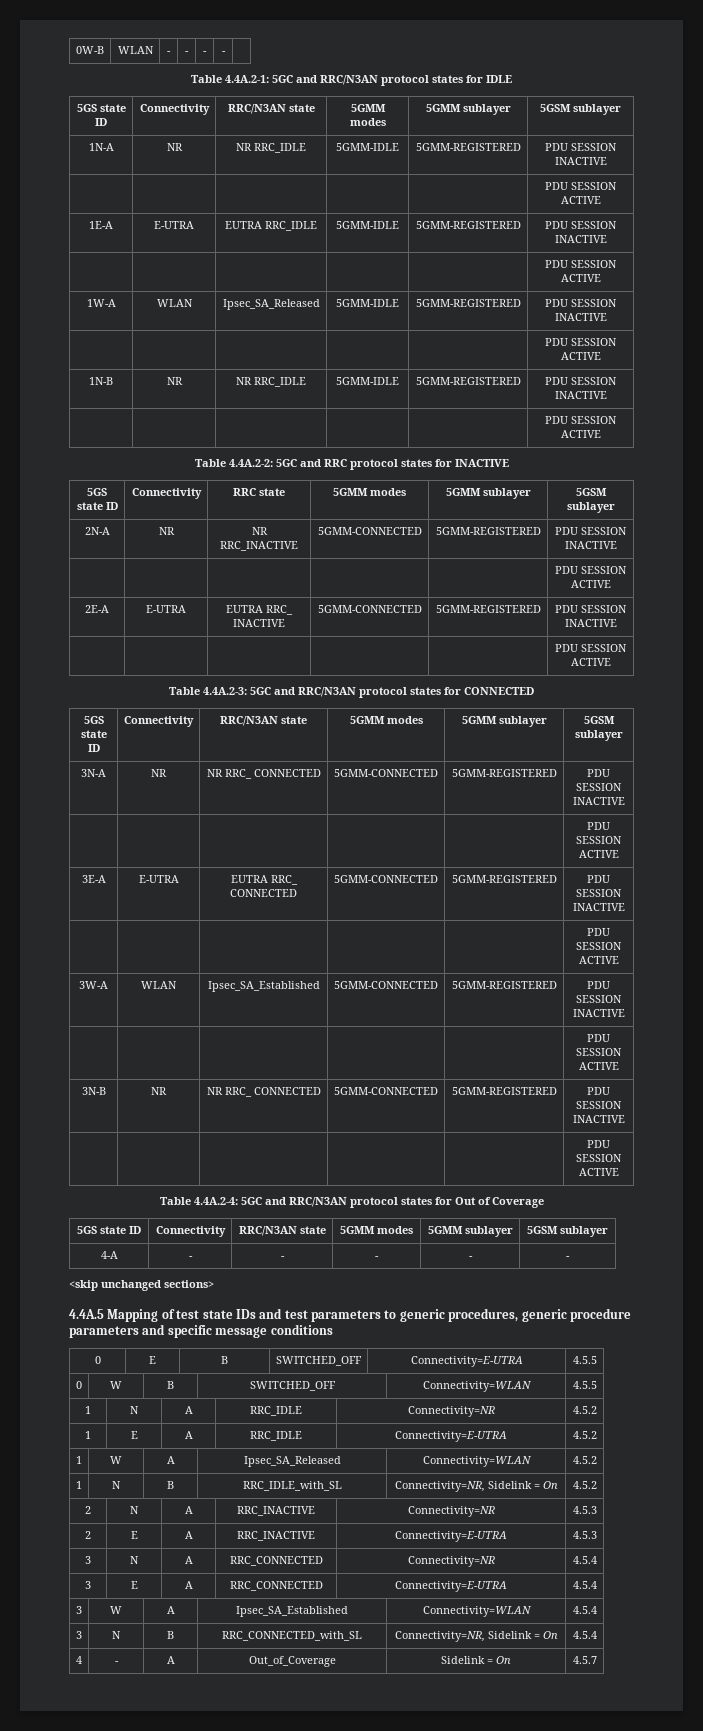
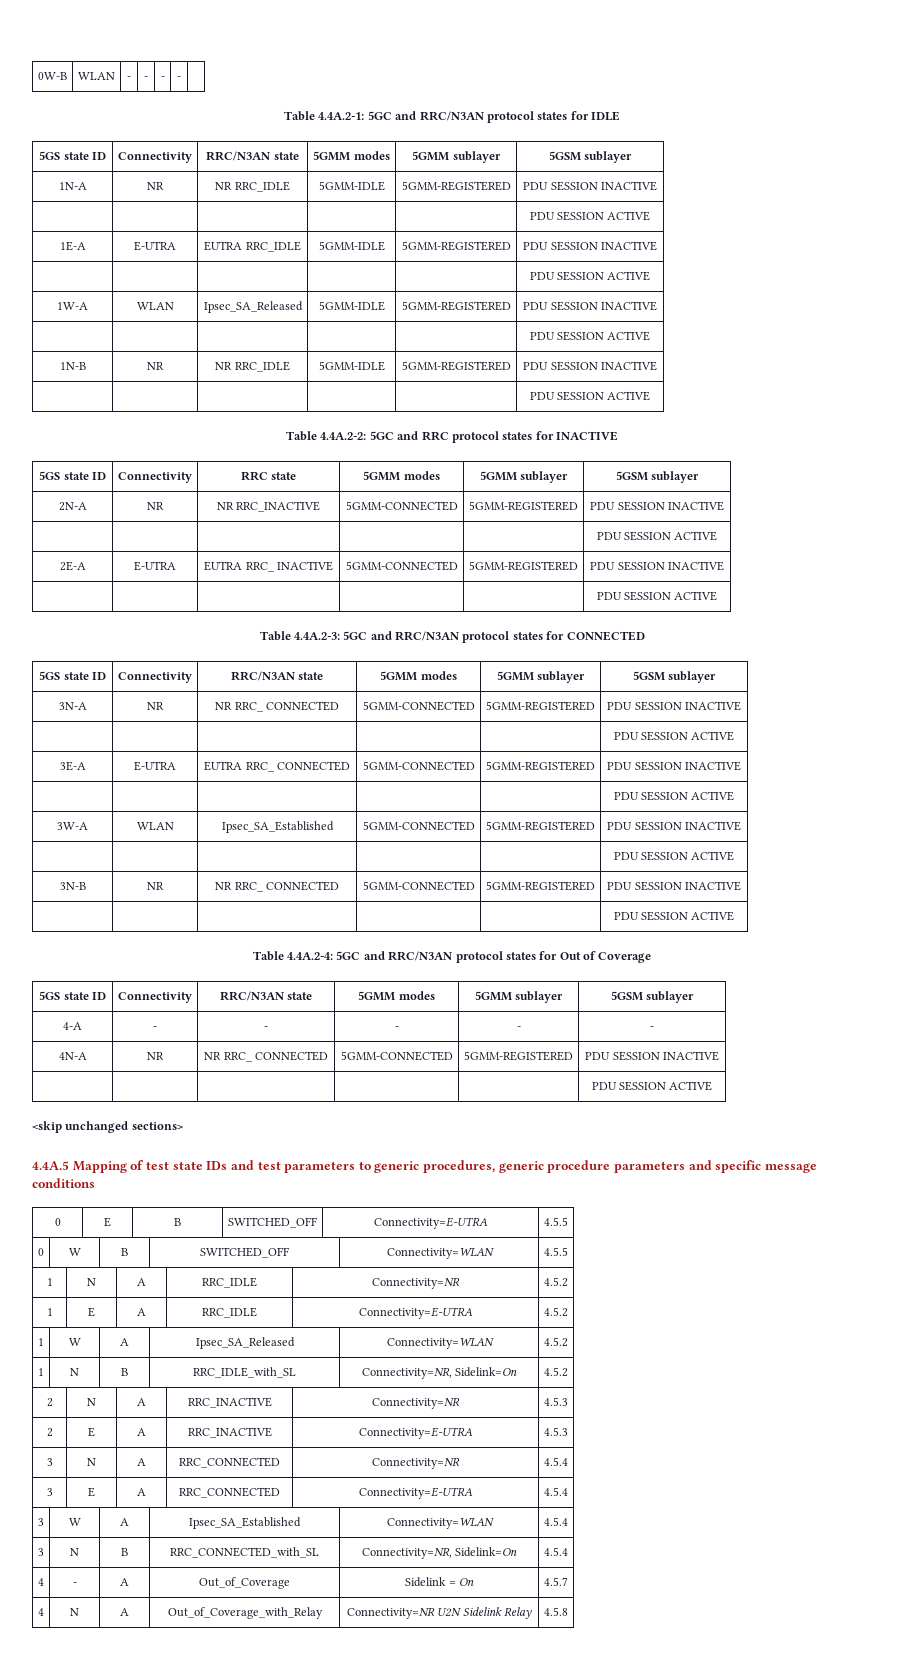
(570, 1257) none -> [58,1052,87,1060] [147,1052,164,1060] [204,1051,328,1062] [340,1051,453,1061] [464,1051,573,1061] [585,1051,719,1061] [591,1081,713,1091] // 4N-A | NR | NR RRC_ CONNECTED | 5GMM-CONNECTED | 5GMM-REGISTERED | PDU SESSION INACTIVE // | | | | | PDU SESSION ACTIVE
[487,1481,558,1489] Sidelink = On -> [455,1367,518,1377] Sidelink=On
[487,1631,558,1639] Sidelink = On -> [455,1547,518,1557] Sidelink=On
(597, 1660) none -> [38,1608,44,1616] [70,1608,79,1616] [120,1608,129,1616] [167,1607,323,1619] [346,1607,533,1619] [544,1607,568,1616] // 4 | N | A | Out_of_Coverage_with_Relay | Connectivity=NR U2N Sidelink Relay | 4.5.8

